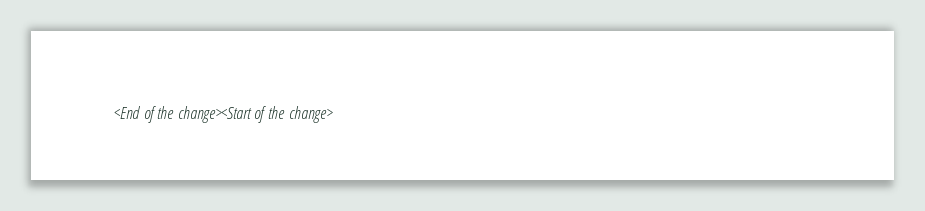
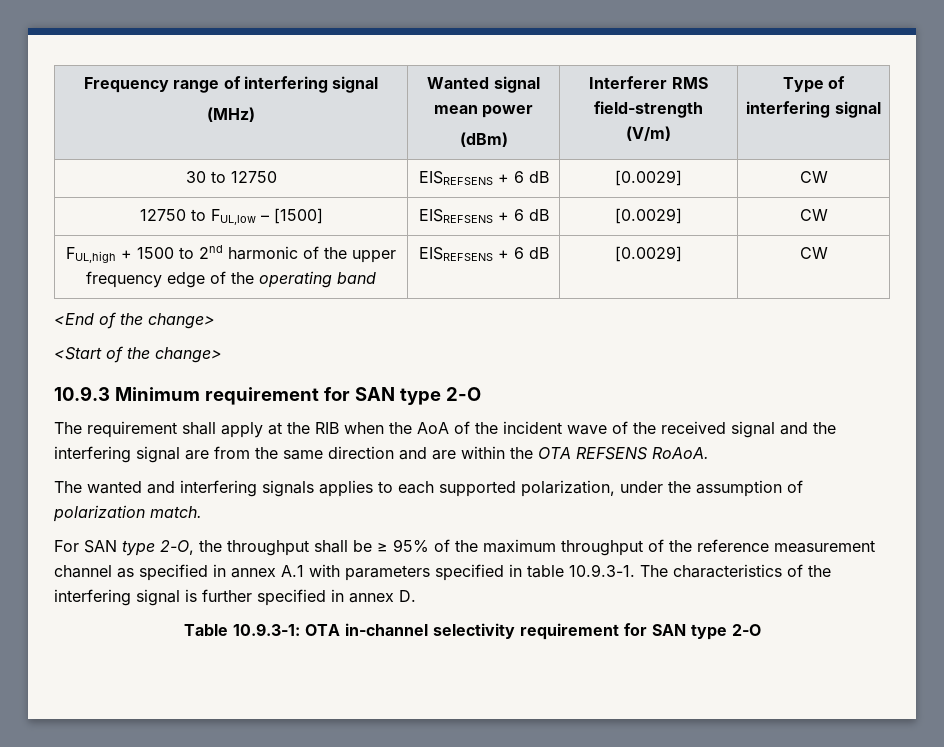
(114, 112) none -> [83,76,379,93] [207,107,255,122] [427,76,540,93] [433,105,534,118] [459,132,508,147] [589,76,708,89] [594,101,703,118] [626,126,671,141] [782,76,846,93] [746,101,881,118] [185,171,277,183] [418,171,549,185] [615,170,682,186] [799,171,828,183] [139,208,323,225] [418,209,549,223] [615,208,682,224] [799,209,828,221] [66,245,396,263] [86,271,376,288] [418,247,549,261] [615,246,682,262] [799,247,828,259] Frequency range of interfering signal // (MHz) | Wanted signal mean power // (dBm) | Interferer RMS field-strength // (V/m) | Type of interfering signal // 30 to 12750 | EISREFSENS + 6 dB | [0.0029] | CW // 12750 to FUL,low – [1500] | EISREFSENS + 6 dB | [0.0029] | CW // FUL,high + 1500 to 2nd harmonic of the upper frequency edge of the operating band | EISREFSENS + 6 dB | [0.0029] | CW //
[177,106,333,123] change><Start of the change> -> [148,313,215,329] [54,346,222,363] [54,386,481,405] [54,421,836,438] [54,446,709,463] [54,480,803,497] [53,505,202,522] [54,539,875,556] [54,564,831,581] [54,589,416,606] [183,623,761,640] change> // <Start of the change> // 10.9.3 Minimum requirement for SAN type 2-O // The requirement shall apply at the RIB when the AoA of the incident wave of the received signal and the interfering signal are from the same direction and are within the OTA REFSENS RoAoA. // The wanted and interfering signals applies to each supported polarization, under the assumption of polarization match. // For SAN type 2-O, the throughput shall be ≥ 95% of the maximum throughput of the reference measurement channel as specified in annex A.1 with parameters specified in table 10.9.3-1. The characteristics of the interfering signal is further specified in annex D. // Table 10.9.3-1: OTA in-channel selectivity requirement for SAN type 2-O

